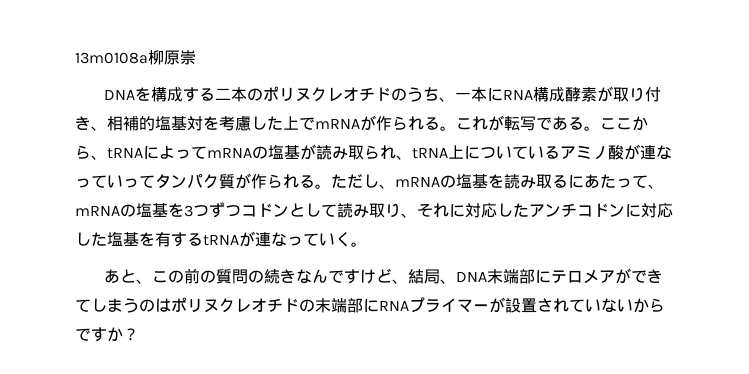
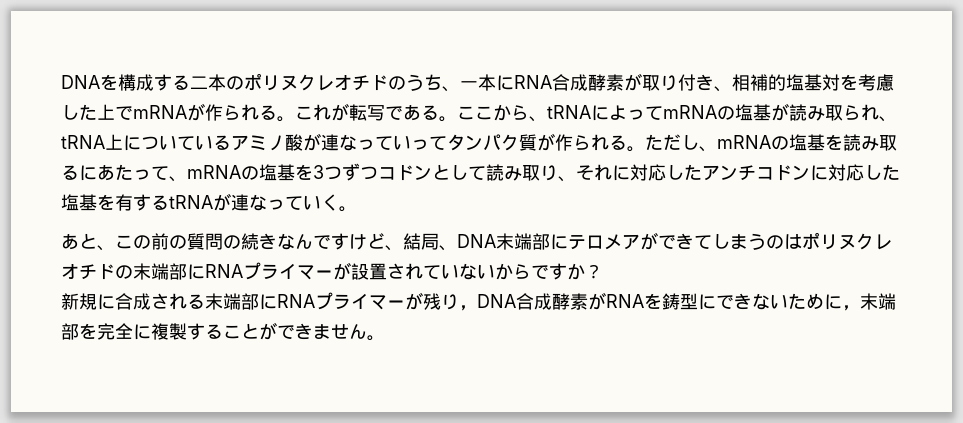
[75,50,196,65] 13m0108a柳原崇 // -> (61, 82) none
[533,87,550,102] 構 -> [552,74,570,91] 合
(139, 334) none -> [61,292,896,311] [61,322,385,341] // 新規に合成される末端部にRNAプライマーが残り，DNA合成酵素がRNAを鋳型にできないために，末端部を完全に複製することができません。

